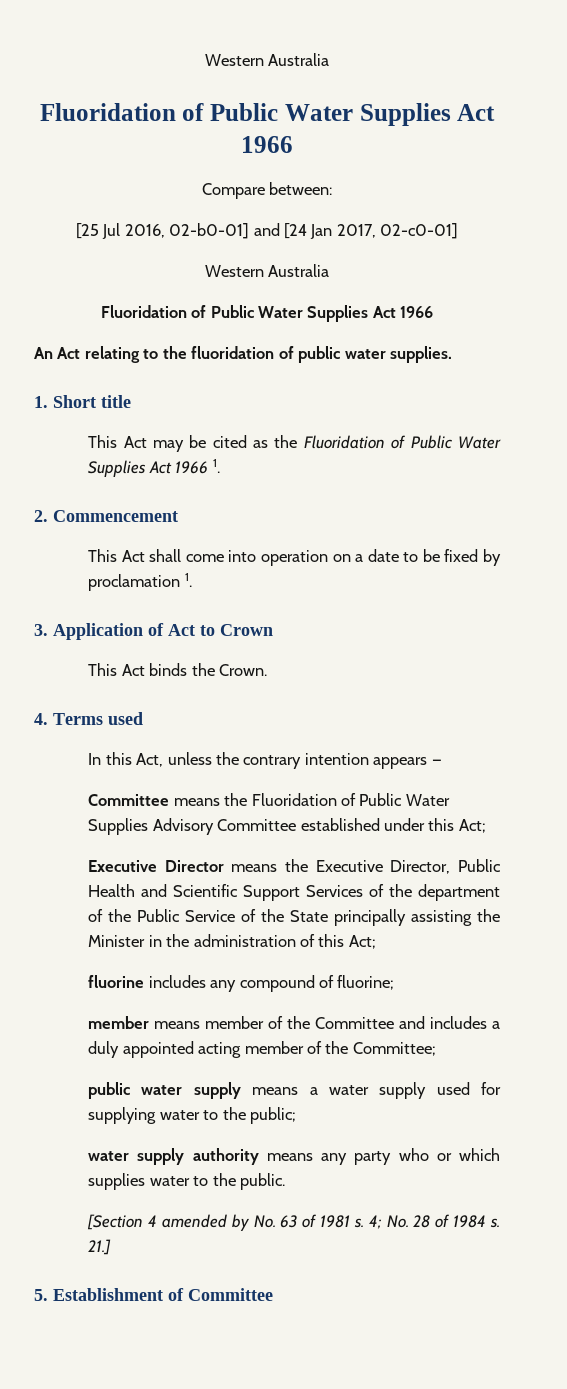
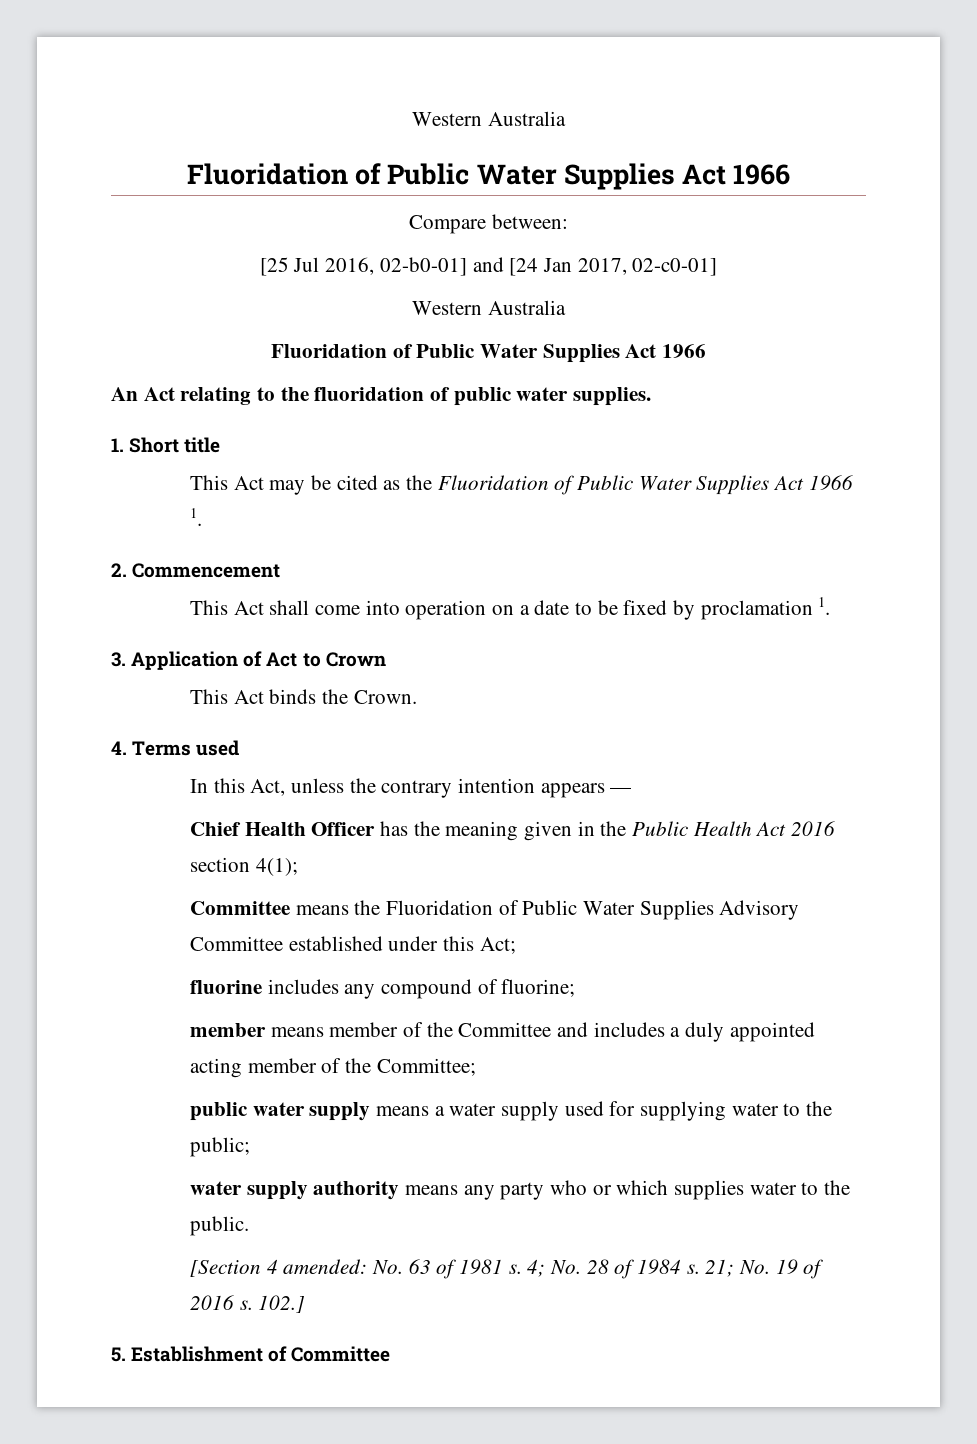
(442, 762) none -> [190,821,836,841] [190,857,298,876] // Chief Health Officer has the meaning given in the Public Health Act 2016 section 4(1);
[88,859,501,874] [88,884,500,901] [88,909,500,926] [88,934,376,949] // Executive Director means the Executive Director, Public Health and Scientific Support Services of the department of the Public Service of the State principally assisting the Minister in the administration of this Act; -> (516, 945) none
[161,1214,250,1231] amended by -> [283,1259,368,1274] amended:
[88,1239,112,1255] 21.] -> [705,1259,824,1279] [190,1295,306,1313] 21; No. 19 of 2016 s. 102.]

